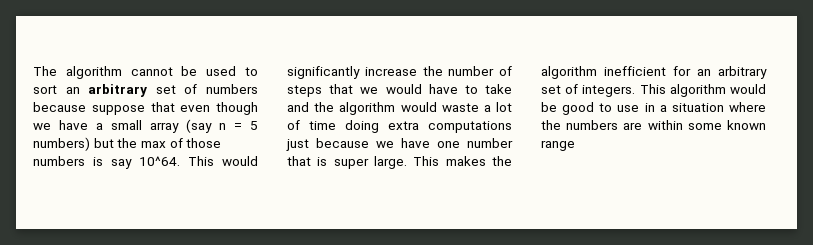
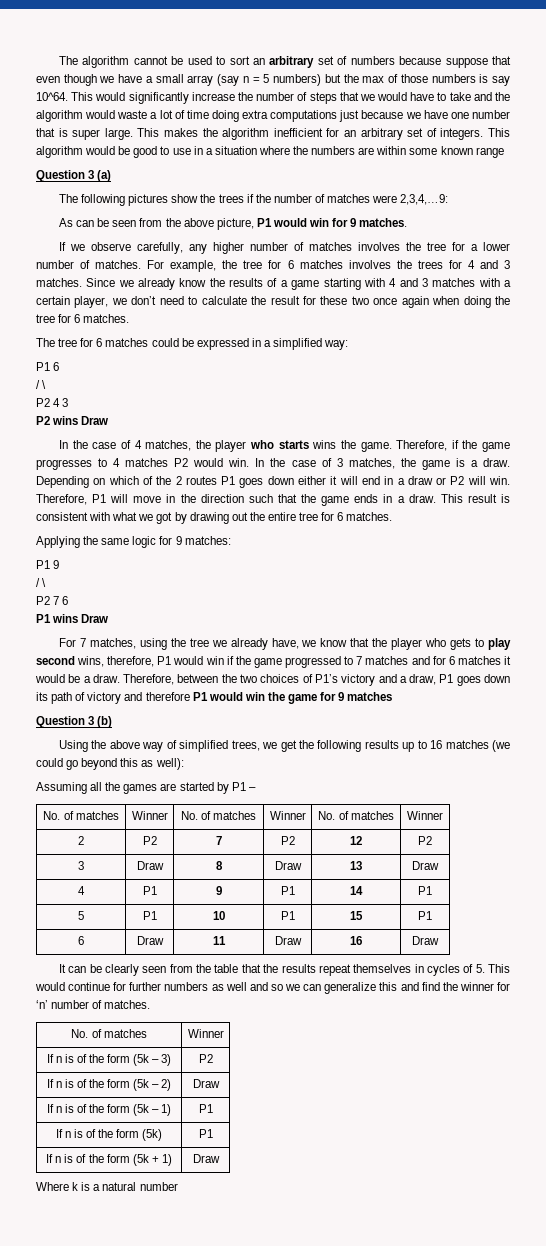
(575, 145) none -> [36,170,112,182] [59,194,449,206] [59,218,408,230] [59,242,511,254] [36,260,510,272] [36,278,512,290] [36,296,510,308] [36,314,130,323] [36,338,349,350] [36,362,60,371] [36,380,47,389] [36,398,69,407] [36,416,109,425] [59,440,510,452] [36,458,511,470] [36,476,511,488] [36,494,511,506] [36,512,393,524] [36,536,231,548] [36,560,60,569] [36,578,47,587] [36,596,69,605] [36,614,109,623] [59,638,512,650] [36,656,512,668] [35,674,511,686] [36,692,393,704] [36,716,113,728] [59,740,510,752] [36,758,184,770] [36,782,256,794] [43,811,119,820] [131,811,168,820] [180,811,257,820] [269,811,306,820] [318,811,394,820] [407,811,443,820] [78,836,84,845] [142,836,157,845] [215,836,222,845] [280,836,295,845] [350,836,362,845] [418,836,432,845] [78,861,84,870] [136,861,164,870] [215,861,223,870] [274,861,302,870] [350,861,362,870] [412,861,439,870] [78,886,85,895] [142,886,157,895] [215,886,222,895] [280,886,295,895] [350,886,363,895] [418,886,432,895] [78,911,84,920] [142,911,157,920] [212,911,225,920] [280,911,295,920] [350,911,363,920] [418,911,432,920] [78,936,84,945] [136,936,164,945] [212,936,226,945] [274,936,302,945] [350,936,362,945] [412,936,439,945] [59,964,510,976] [35,982,511,994] [36,1000,151,1009] [71,1029,147,1038] [187,1029,224,1038] [46,1054,172,1066] [198,1054,213,1063] [46,1079,172,1091] [192,1079,220,1088] [46,1104,172,1116] [198,1104,213,1113] [55,1129,163,1141] [198,1129,213,1138] [46,1154,172,1166] [192,1154,220,1163] [36,1182,178,1191] // Question 3 (a) // The following pictures show the trees if the number of matches were 2,3,4,…9: // As can be seen from the above picture, P1 would win for 9 matches. // If we observe carefully, any higher number of matches involves the tree for a lower number of matches. For example, the tree for 6 matches involves the trees for 4 and 3 matches. Since we already know the results of a game starting with 4 and 3 matches with a certain player, we don’t need to calculate the result for these two once again when doing the tree for 6 matches. // The tree for 6 matches could be expressed in a simplified way: // P1 6 // / \ // P2 4 3 // P2 wins Draw // In the case of 4 matches, the player who starts wins the game. Therefore, if the game progresses to 4 matches P2 would win. In the case of 3 matches, the game is a draw. Depending on which of the 2 routes P1 goes down either it will end in a draw or P2 will win. Therefore, P1 will move in the direction such that the game ends in a draw. This result is consistent with what we got by drawing out the entire tree for 6 matches. // Applying the same logic for 9 matches: // P1 9 // / \ // P2 7 6 // P1 wins Draw // For 7 matches, using the tree we already have, we know that the player who gets to play second wins, therefore, P1 would win if the game progressed to 7 matches and for 6 matches it would be a draw. Therefore, between the two choices of P1’s victory and a draw, P1 goes down its path of victory and therefore P1 would win the game for 9 matches // Question 3 (b) // Using the above way of simplified trees, we get the following results up to 16 matches (we could go beyond this as well): // Assuming all the games are started by P1 – // No. of matches | Winner | No. of matches | Winner | No. of matches | Winner // 2 | P2 | 7 | P2 | 12 | P2 // 3 | Draw | 8 | Draw | 13 | Draw // 4 | P1 | 9 | P1 | 14 | P1 // 5 | P1 | 10 | P1 | 15 | P1 // 6 | Draw | 11 | Draw | 16 | Draw // It can be clearly seen from the table that the results repeat themselves in cycles of 5. This would continue for further numbers as well and so we can generalize this and find the winner for ‘n’ number of matches. // No. of matches | Winner // If n is of the form (5k – 3) | P2 // If n is of the form (5k – 2) | Draw // If n is of the form (5k – 1) | P1 // If n is of the form (5k) | P1 // If n is of the form (5k + 1) | Draw // Where k is a natural number

